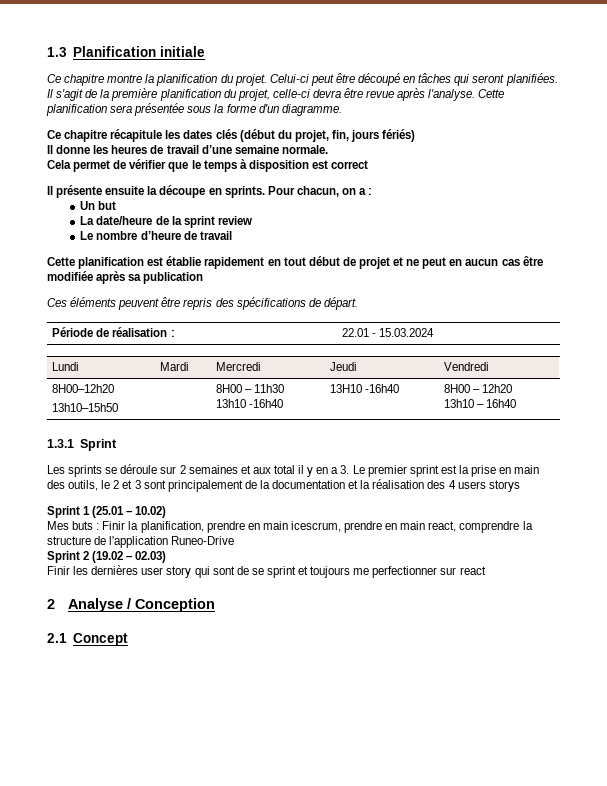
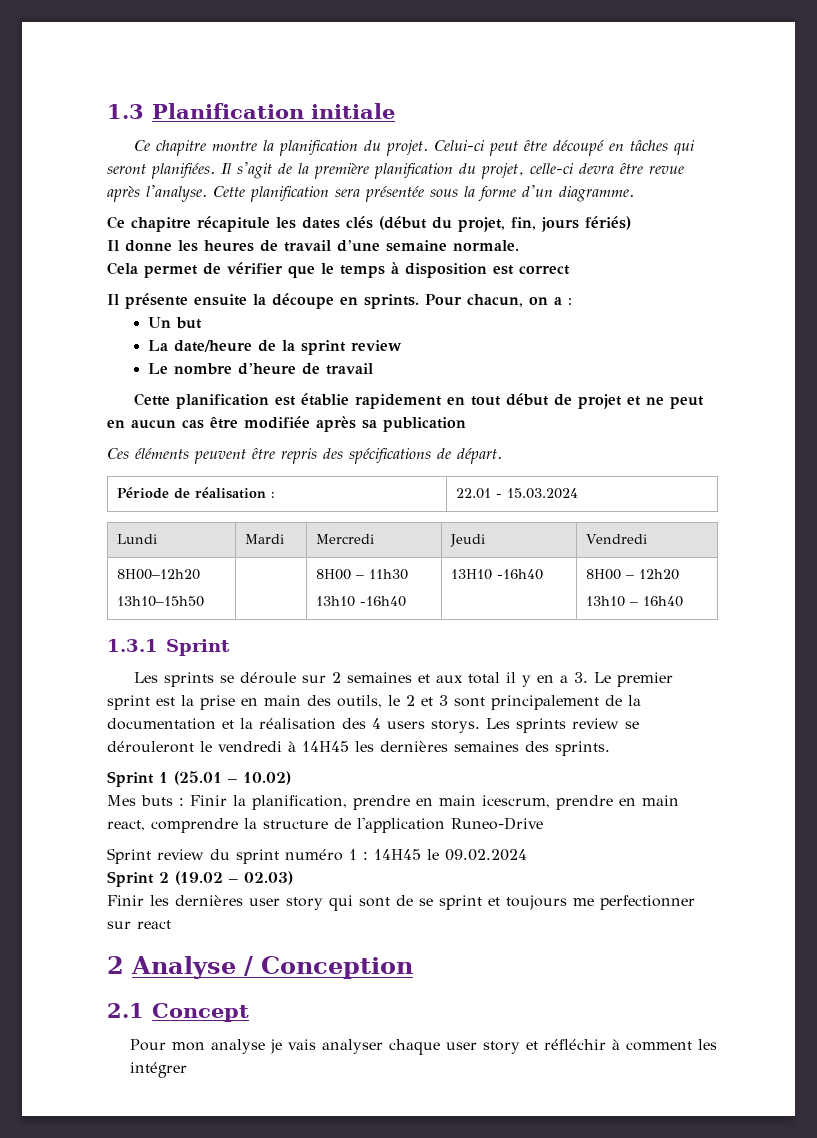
[488,480,520,492] storys -> [431,718,639,733] [107,741,610,756] storys. Les sprints review se dérouleront le vendredi à 14H45 les dernières semaines des sprints.
(235, 540) none -> [107,848,527,864] // Sprint review du sprint numéro 1 : 14H45 le 09.02.2024
(128, 639) none -> [130,1039,718,1055] [130,1062,188,1078] // Pour mon analyse je vais analyser chaque user story et réfléchir à comment les intégrer

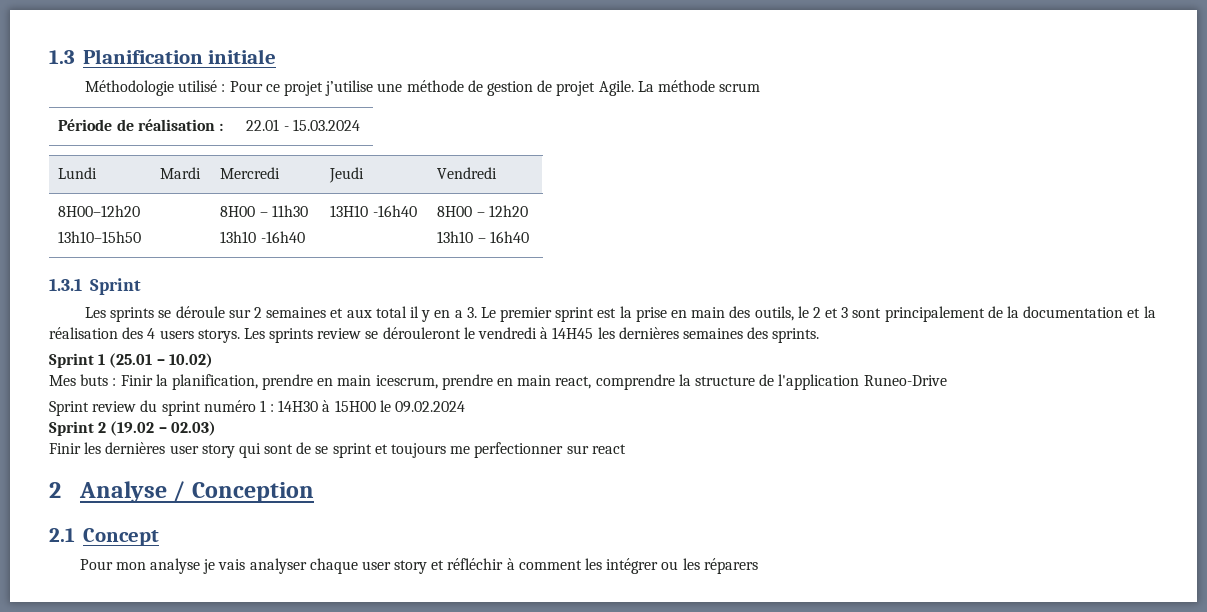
[134,140,696,156] [107,162,684,179] [107,185,634,202] [107,216,631,232] [107,240,519,252] [107,262,570,278] [107,293,572,309] [148,317,203,329] [148,340,403,355] [148,363,374,375] [134,393,705,409] [107,416,466,432] [107,448,502,464] Ce chapitre montre la planification du projet. Celui-ci peut être découpé en tâches qui seront planifiées. Il s'agit de la première planification du projet, celle-ci devra être revue après l'analyse. Cette planification sera présentée sous la forme d'un diagramme. // Ce chapitre récapitule les dates clés (début du projet, fin, jours fériés) // Il donne les heures de travail d’une semaine normale. // Cela permet de vérifier que le temps à disposition est correct // Il présente ensuite la découpe en sprints. Pour chacun, on a : // Un but // La date/heure de la sprint review // Le nombre d’heure de travail // Cette planification est établie rapidement en tout début de projet et ne peut en aucun cas être modifiée après sa publication // Ces éléments peuvent être repris des spécifications de départ. -> [85,80,761,96] Méthodologie utilisé : Pour ce projet j’utilise une méthode de gestion de projet Agile. La méthode scrum
[374,849,421,860] 14H45 -> [278,400,376,412] 14H30 à 15H00
(188, 1070) none -> [661,558,758,574] ou les réparers

